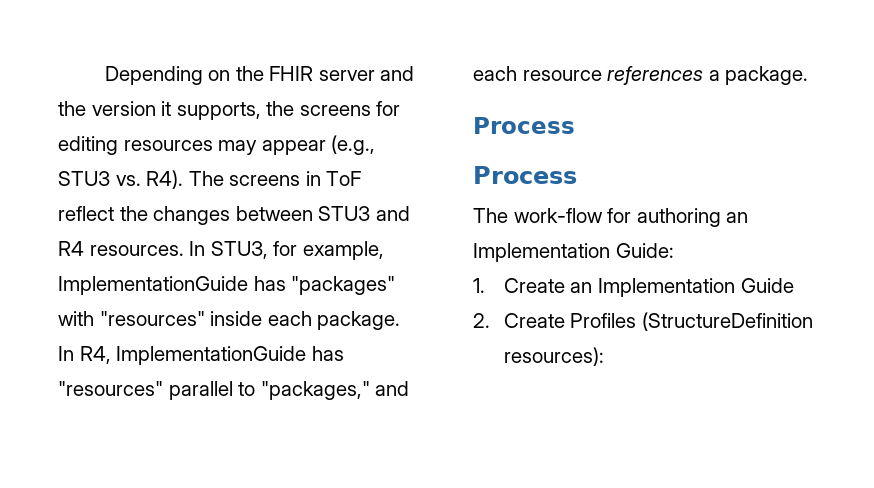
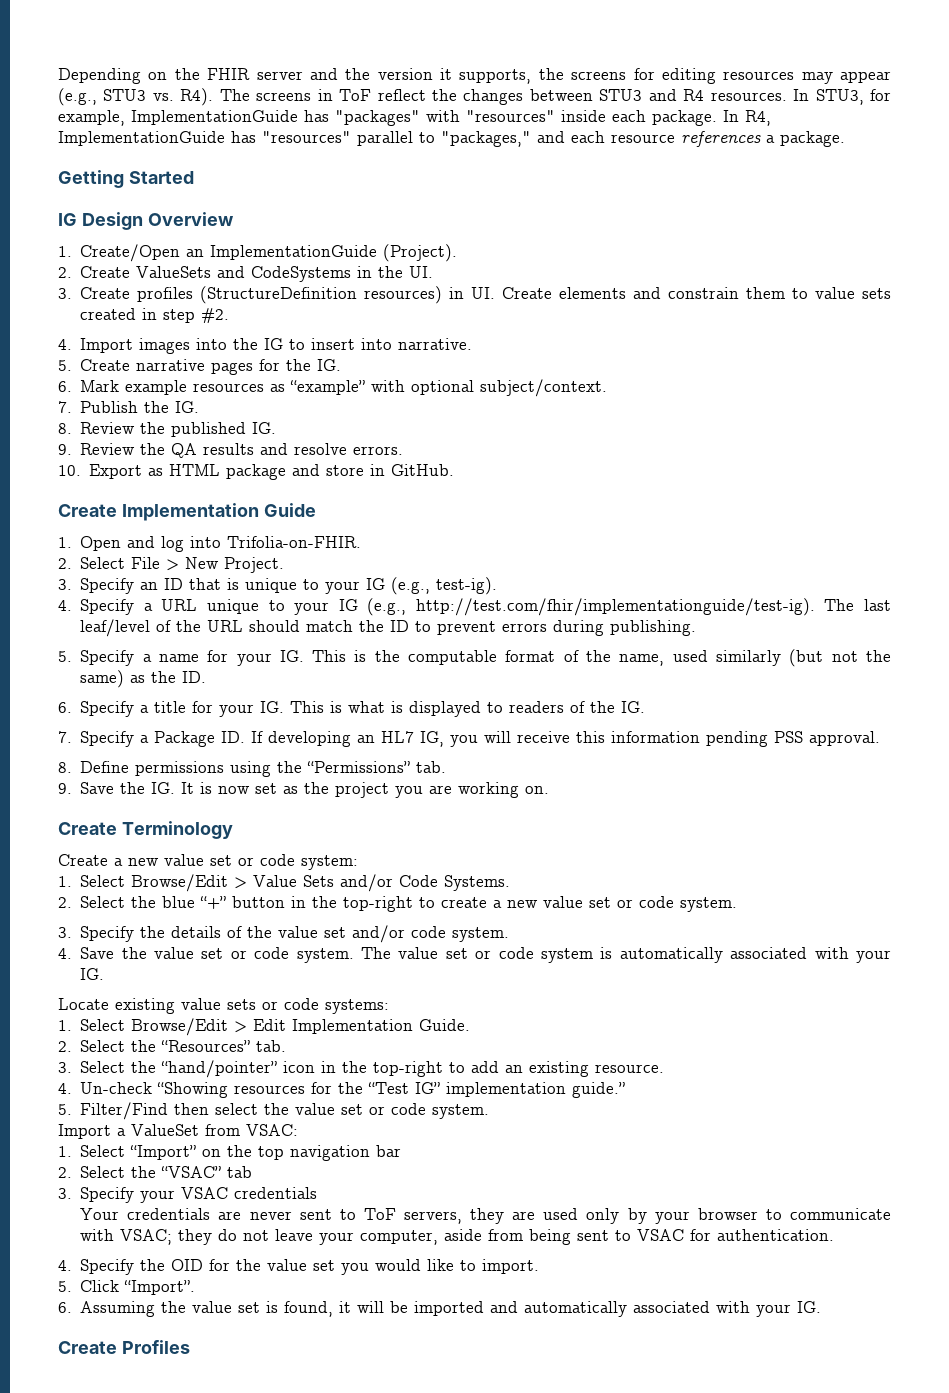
[473,117,575,134] [473,166,577,184] [473,208,749,227] [473,243,674,262] [473,278,794,297] [473,312,814,331] [503,347,604,366] Process // Process // The work-flow for authoring an Implementation Guide: // 1. Create an Implementation Guide // 2. Create Profiles (StructureDefinition resources): -> [58,170,194,188] [58,212,234,230] [58,244,458,262] [58,266,434,282] [58,286,892,304] [80,308,230,323] [58,338,473,354] [58,359,342,375] [58,379,608,397] [58,401,200,413] [58,422,277,437] [58,443,404,458] [58,464,455,480] [58,503,316,521] [58,536,362,552] [58,557,285,573] [58,577,498,595] [58,598,891,616] [80,619,697,637] [58,649,892,667] [80,670,207,688] [58,701,646,717] [58,731,881,747] [58,761,447,777] [58,782,550,798] [58,821,233,839] [58,854,358,870] [58,874,511,892] [58,896,738,912] [58,925,510,943] [58,947,891,963] [80,968,105,980] [58,998,389,1014] [58,1018,471,1036] [58,1040,287,1052] [58,1060,665,1078] [58,1082,626,1098] [58,1102,490,1120] [58,1124,298,1139] [58,1145,402,1161] [58,1166,253,1178] [58,1187,318,1203] [80,1208,891,1224] [80,1229,835,1245] [58,1259,540,1275] [58,1280,196,1295] [58,1301,822,1317] [58,1340,190,1354] Getting Started // IG Design Overview // 1. Create/Open an ImplementationGuide (Project). // 2. Create ValueSets and CodeSystems in the UI. // 3. Create profiles (StructureDefinition resources) in UI. Create elements and constrain them to value sets created in step #2. // 4. Import images into the IG to insert into narrative. // 5. Create narrative pages for the IG. // 6. Mark example resources as “example” with optional subject/context. // 7. Publish the IG. // 8. Review the published IG. // 9. Review the QA results and resolve errors. // 10. Export as HTML package and store in GitHub. // Create Implementation Guide // 1. Open and log into Trifolia-on-FHIR. // 2. Select File > New Project. // 3. Specify an ID that is unique to your IG (e.g., test-ig). // 4. Specify a URL unique to your IG (e.g., http://test.com/fhir/implementationguide/test-ig). The last leaf/level of the URL should match the ID to prevent errors during publishing. // 5. Specify a name for your IG. This is the computable format of the name, used similarly (but not the same) as the ID. // 6. Specify a title for your IG. This is what is displayed to readers of the IG. // 7. Specify a Package ID. If developing an HL7 IG, you will receive this information pending PSS approval. // 8. Define permissions using the “Permissions” tab. // 9. Save the IG. It is now set as the project you are working on. // Create Terminology // Create a new value set or code system: // 1. Select Browse/Edit > Value Sets and/or Code Systems. // 2. Select the blue “+” button in the top-right to create a new value set or code system. // 3. Specify the details of the value set and/or code system. // 4. Save the value set or code system. The value set or code system is automatically associated with your IG. // Locate existing value sets or code systems: // 1. Select Browse/Edit > Edit Implementation Guide. // 2. Select the “Resources” tab. // 3. Select the “hand/pointer” icon in the top-right to add an existing resource. // 4. Un-check “Showing resources for the “Test IG” implementation guide.” // 5. Filter/Find then select the value set or code system. // Import a ValueSet from VSAC: // 1. Select “Import” on the top navigation bar // 2. Select the “VSAC” tab // 3. Specify your VSAC credentials // Your credentials are never sent to ToF servers, they are used only by your browser to communicate with VSAC; they do not leave your computer, aside from being sent to VSAC for authentication. // 4. Specify the OID for the value set you would like to import. // 5. Click “Import”. // 6. Assuming the value set is found, it will be imported and automatically associated with your IG. // Create Profiles

